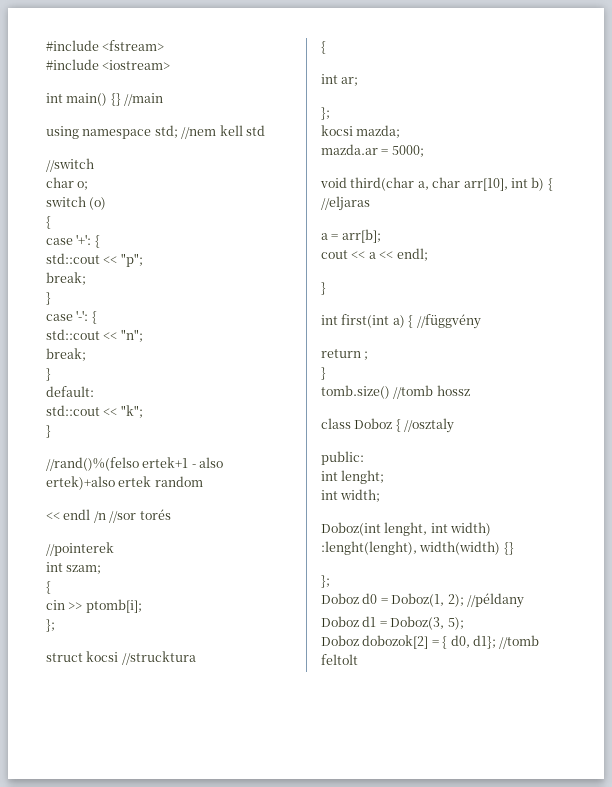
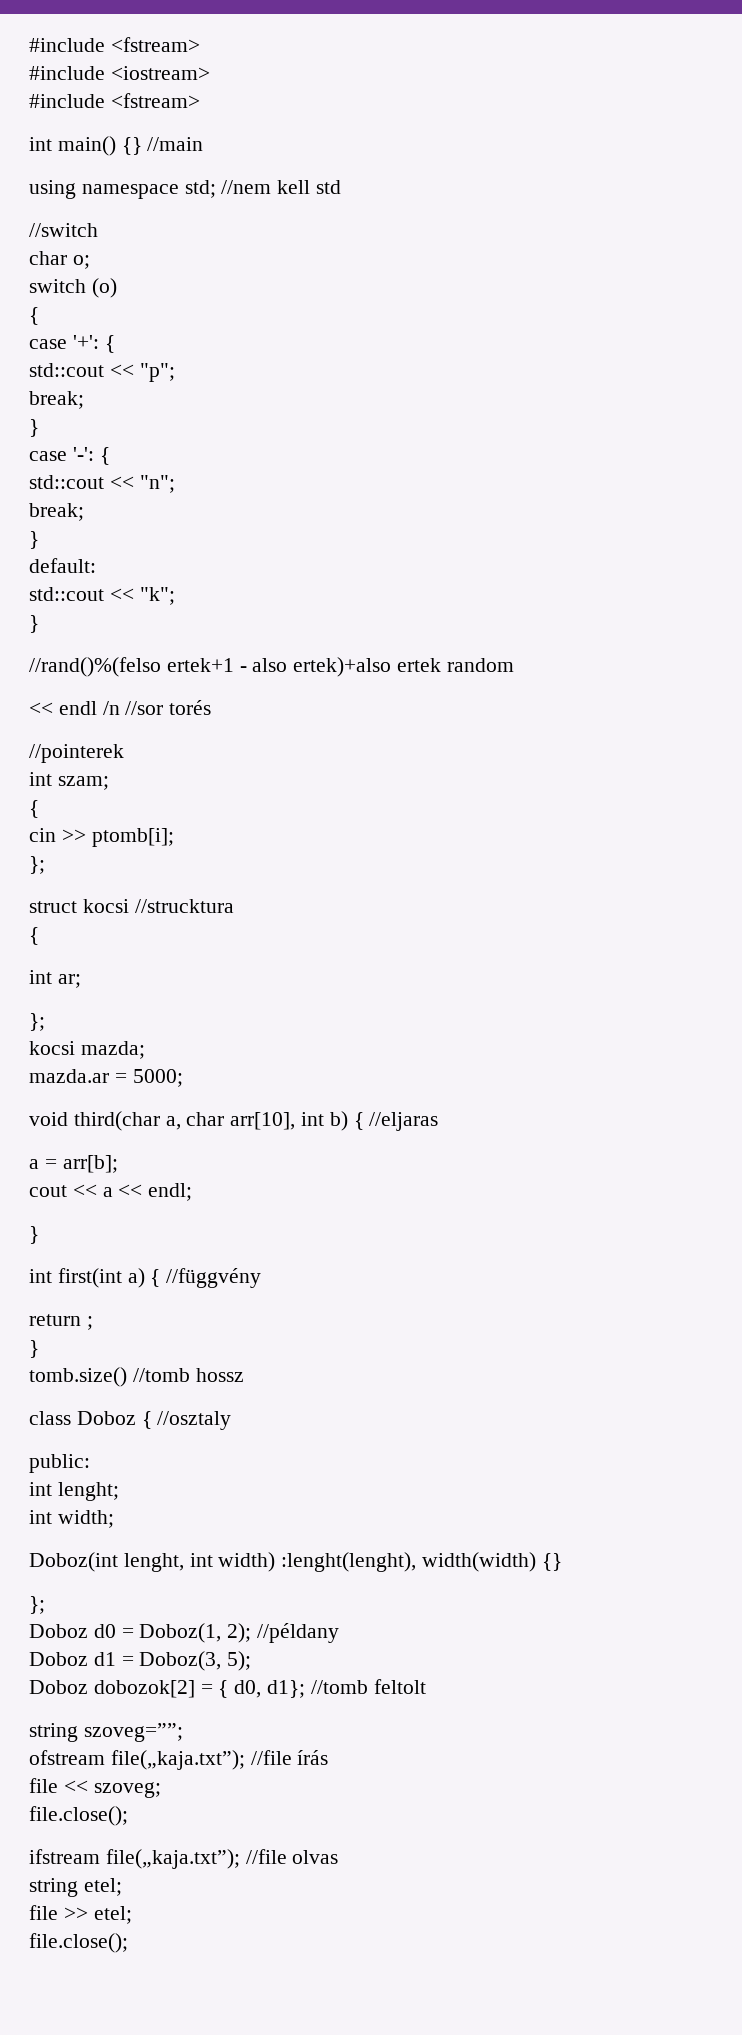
(171, 65) none -> [29,93,200,108] // #include <fstream>
(358, 659) none -> [29,1723,183,1742] [29,1750,329,1770] [29,1778,161,1798] [29,1806,128,1826] [29,1849,339,1869] [29,1878,122,1897] [29,1905,132,1924] [29,1933,128,1953] // string szoveg=””; // ofstream file(„kaja.txt”); //file írás // file << szoveg; // file.close(); // ifstream file(„kaja.txt”); //file olvas // string etel; // file >> etel; // file.close();

